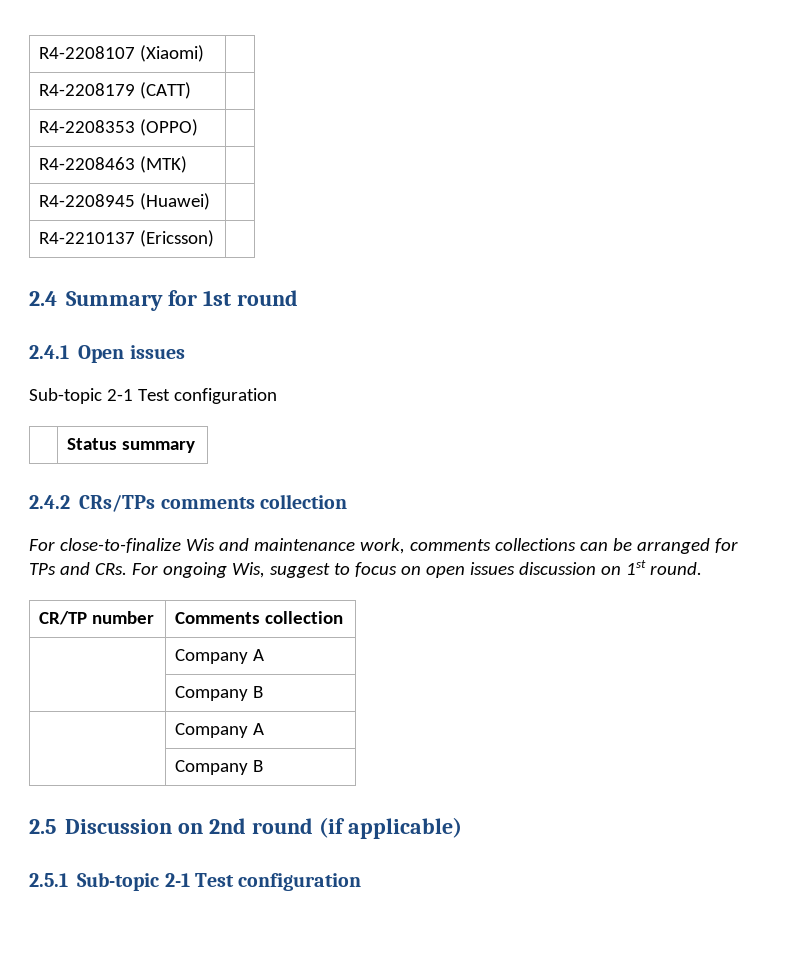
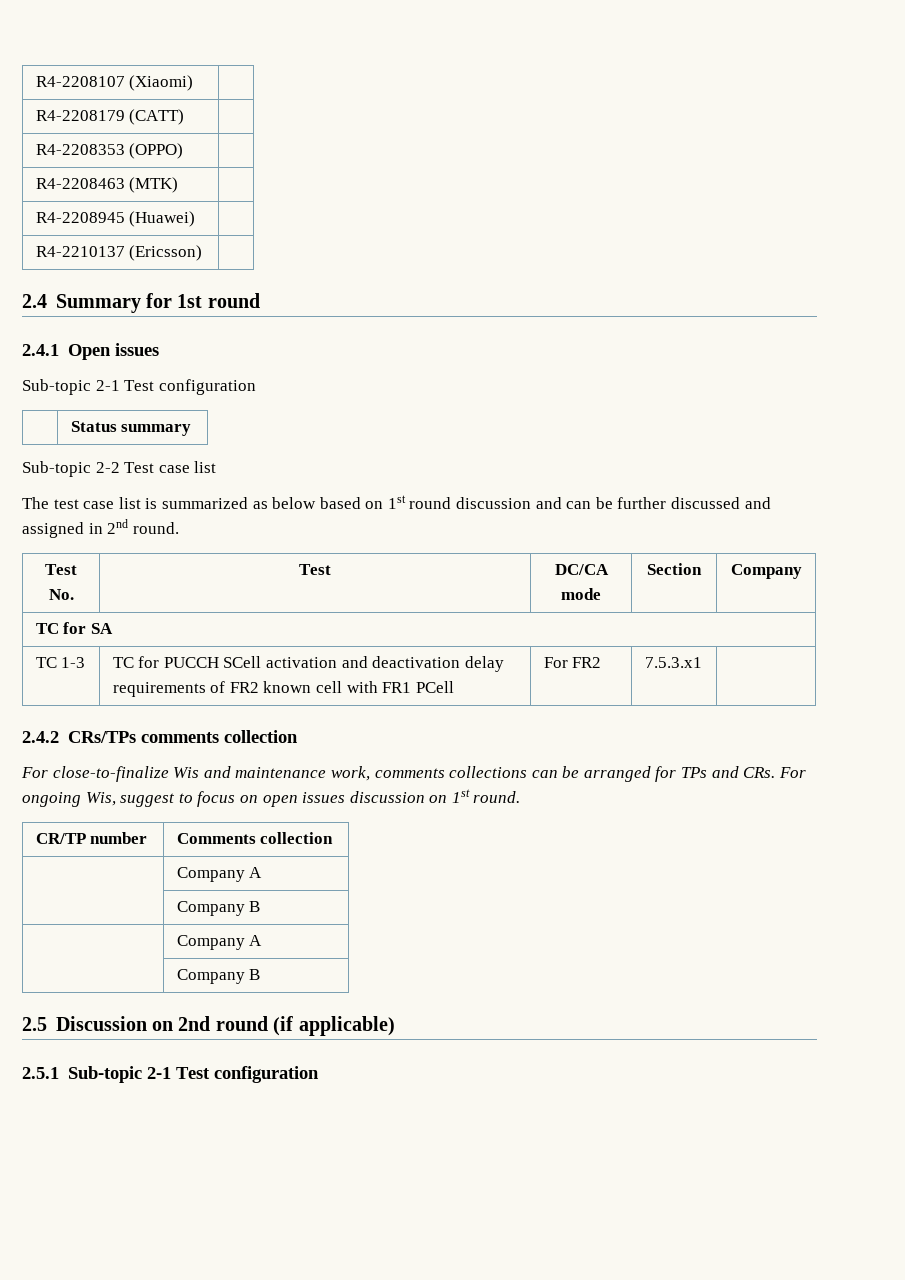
(195, 447) none -> [22,461,217,477] [22,495,771,509] [22,519,179,538] [45,564,77,575] [48,589,74,600] [298,564,331,575] [554,564,609,575] [561,588,601,600] [647,563,702,575] [730,564,802,579] [35,622,113,634] [35,657,86,668] [112,656,504,672] [112,681,454,697] [543,657,602,668] [644,657,702,668] // Sub-topic 2-2 Test case list // The test case list is summarized as below based on 1st round discussion and can be further discussed and assigned in 2nd round. // Test No. | Test | DC/CA mode | Section | Company // TC for SA // TC 1-3 | TC for PUCCH SCell activation and deactivation delay requirements of FR2 known cell with FR1 PCell | For FR2 | 7.5.3.x1 |

